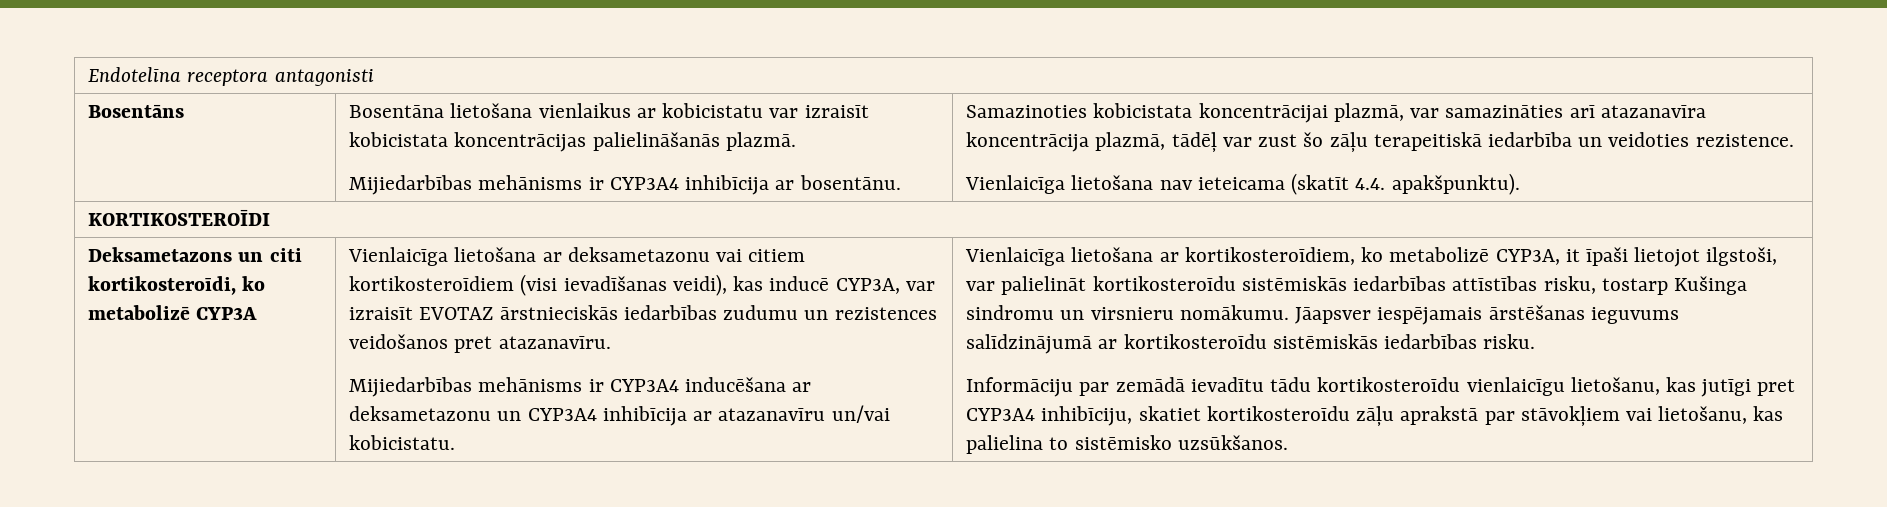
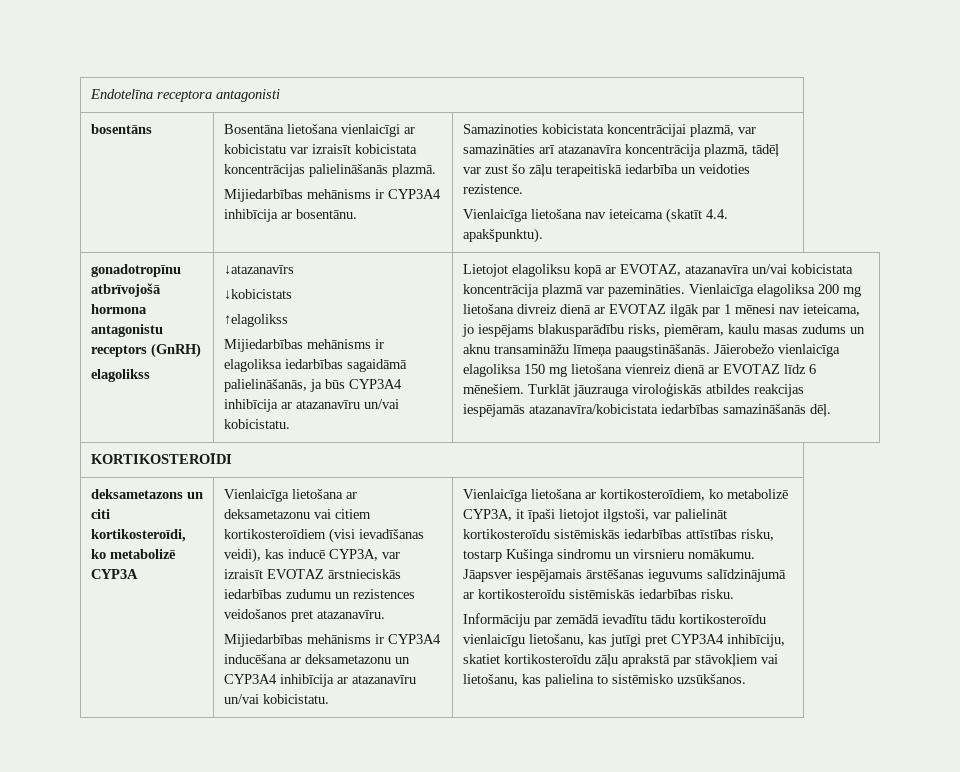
[88,104,185,118] Bosentāns -> [90,124,152,134] bosentāns
[538,103,631,118] vienlaikus -> [340,124,400,137] vienlaicīgi
(1520, 184) none -> [90,264,181,277] [90,283,161,297] [90,304,147,314] [90,324,163,337] [90,343,201,358] [90,369,150,382] [223,265,294,274] [223,289,292,299] [223,314,288,327] [223,339,384,352] [223,359,407,372] [223,379,402,392] [223,399,399,412] [223,419,290,429] [462,264,853,277] [462,284,861,297] [462,304,860,317] [461,324,865,337] [462,344,840,357] [462,364,816,377] [462,383,804,397] [462,404,831,417] // gonadotropīnu atbrīvojošā hormona antagonistu receptors (GnRH) // elagolikss | ↓atazanavīrs // ↓kobicistats // ↑elagolikss // Mijiedarbības mehānisms ir elagoliksa iedarbības sagaidāmā palielināšanās, ja būs CYP3A4 inhibīcija ar atazanavīru un/vai kobicistatu. | Lietojot elagoliksu kopā ar EVOTAZ, atazanavīra un/vai kobicistata koncentrācija plazmā var pazemināties. Vienlaicīga elagoliksa 200 mg lietošana divreiz dienā ar EVOTAZ ilgāk par 1 mēnesi nav ieteicama, jo iespējams blakusparādību risks, piemēram, kaulu masas zudums un aknu transamināžu līmeņa paaugstināšanās. Jāierobežo vienlaicīga elagoliksa 150 mg lietošana vienreiz dienā ar EVOTAZ līdz 6 mēnešiem. Turklāt jāuzrauga viroloģiskās atbildes reakcijas iespējamās atazanavīra/kobicistata iedarbības samazināšanās dēļ.
[88,247,233,262] Deksametazons -> [90,489,183,499] deksametazons

